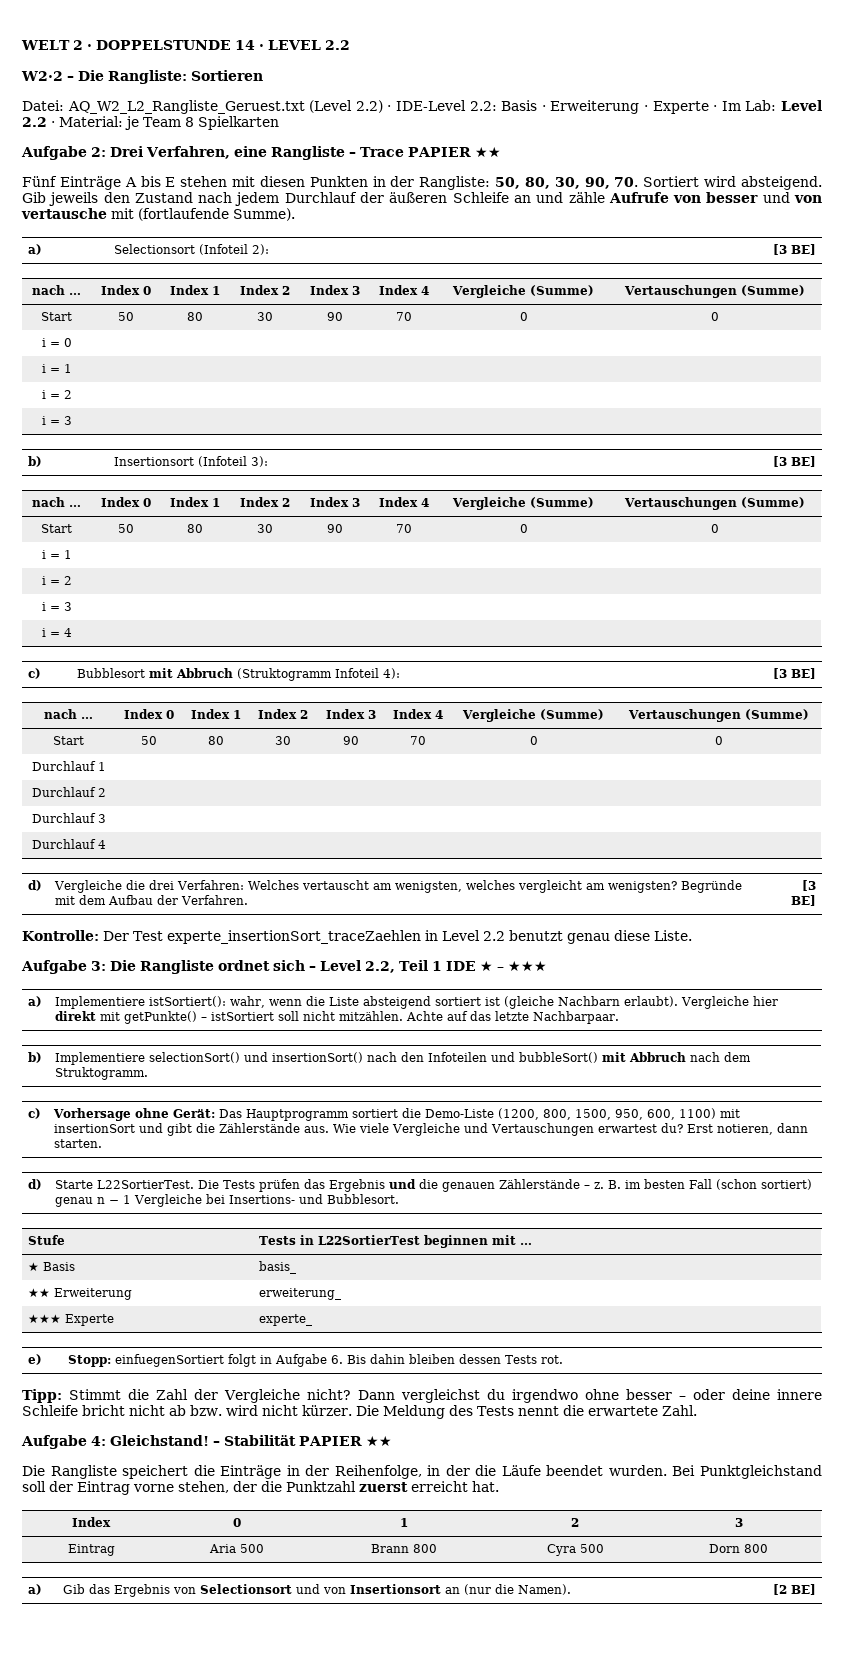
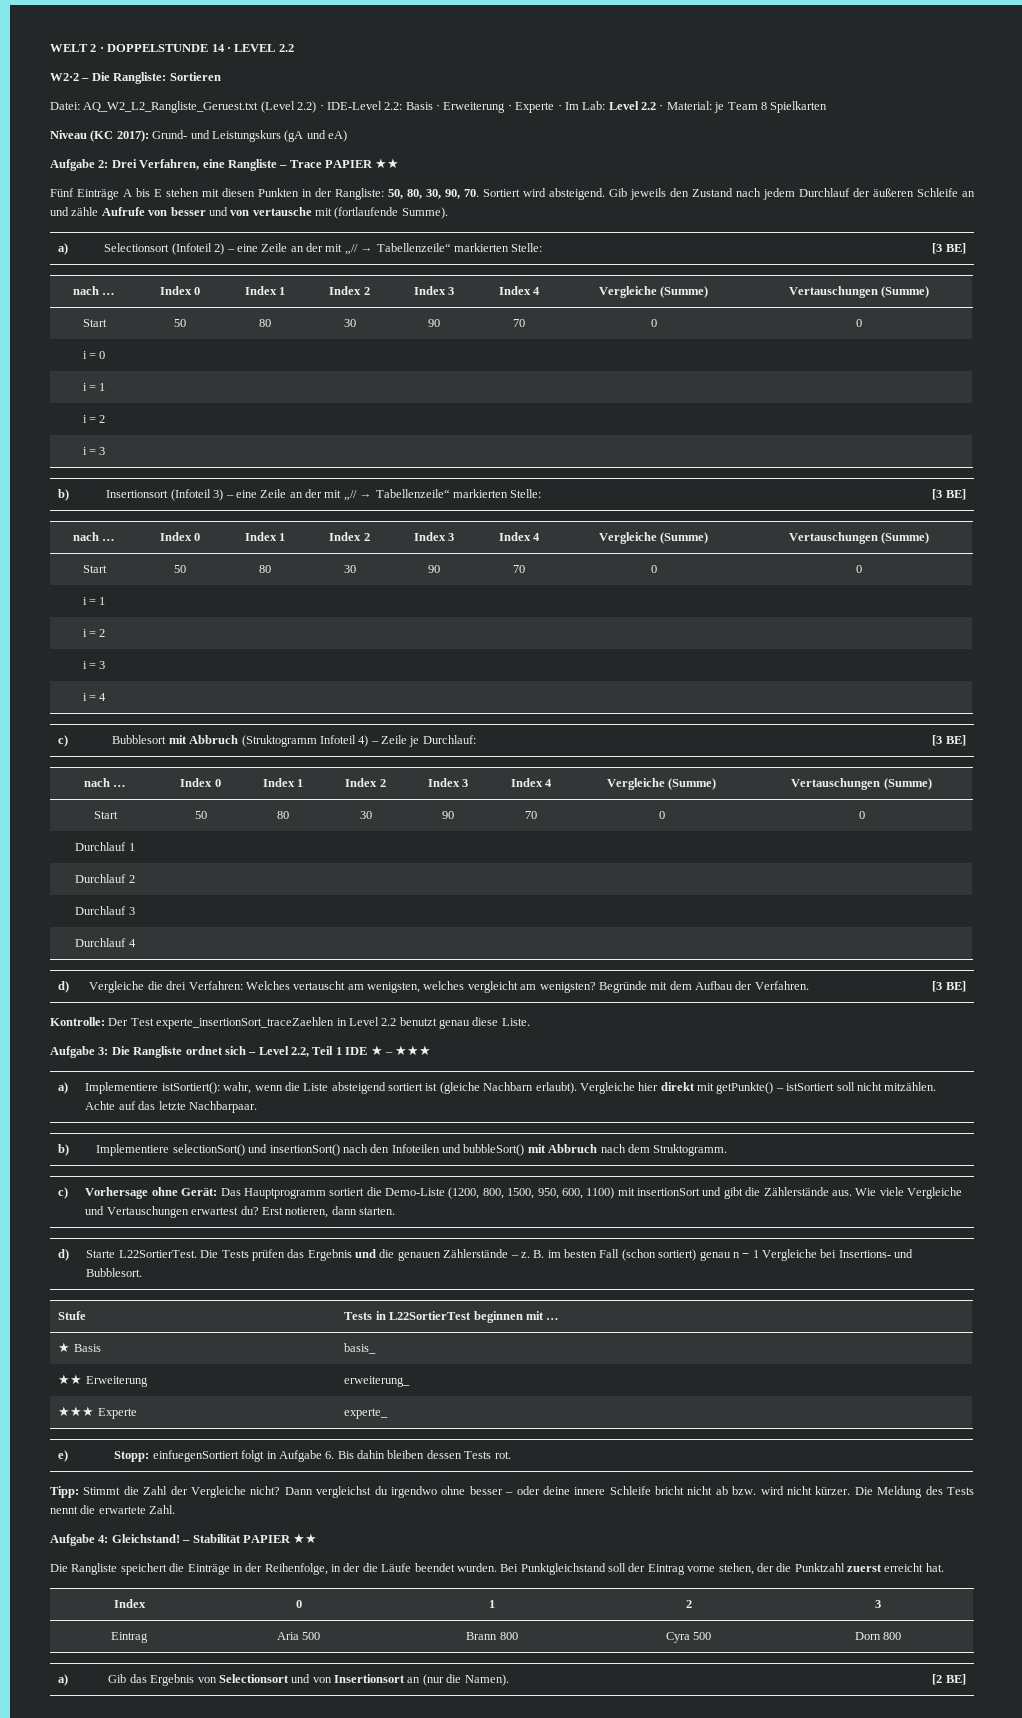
(279, 123) none -> [50,130,347,142] // Niveau (KC 2017): Grund- und Leistungskurs (gA und eA)
[252,244,270,255] 2): -> [214,243,543,255] 2) – eine Zeile an der mit „// → Tabellenzeile“ markierten Stelle:
[251,456,269,467] 3): -> [213,489,542,501] 3) – eine Zeile an der mit „// → Tabellenzeile“ markierten Stelle:
[383,668,401,679] 4): -> [358,735,476,747] 4) – Zeile je Durchlauf:

